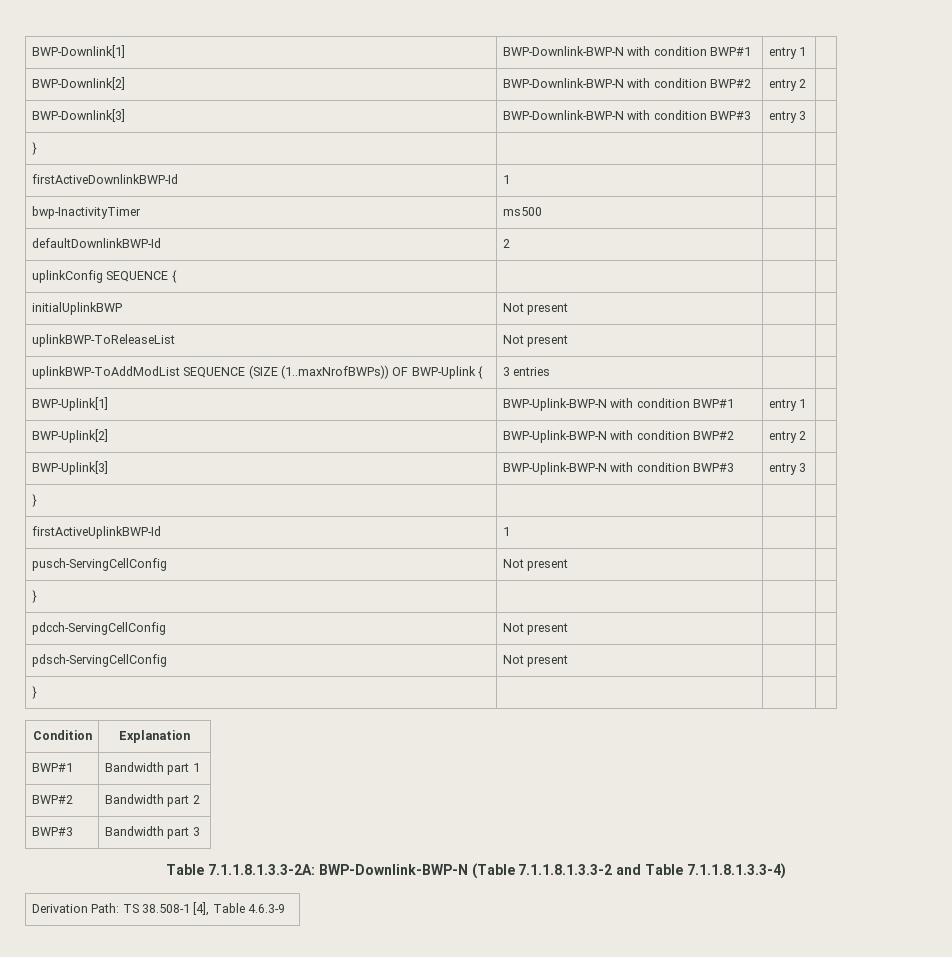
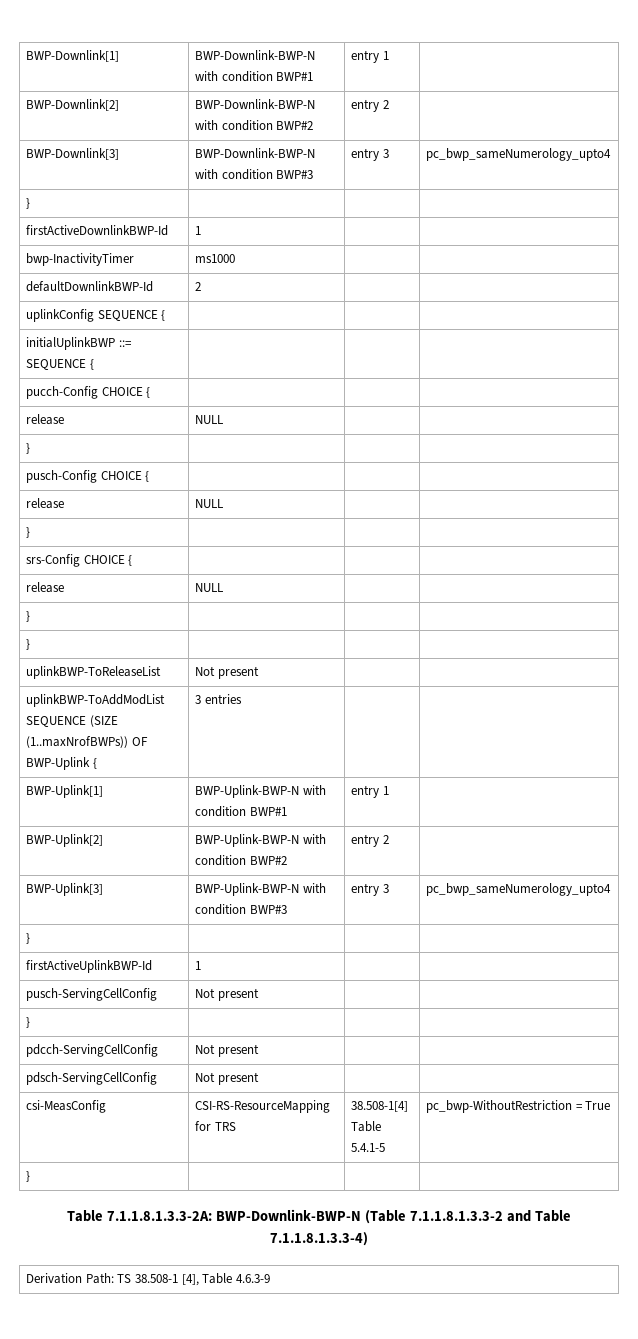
(807, 115) none -> [426,148,612,161] pc_bwp_sameNumerology_upto4
[502,207,542,216] ms500 -> [195,254,236,263] ms1000
[502,303,569,315] | Not present -> [118,340,132,347] [26,359,94,370] [26,386,151,399] [26,414,65,425] [195,415,224,424] [26,443,31,454] [26,470,150,483] [26,498,65,509] [195,499,224,508] [26,527,31,538] [26,554,133,567] [26,582,65,593] [195,583,224,592] [26,611,31,622] [26,639,31,650] ::= SEQUENCE { | | | // pucch-Config CHOICE { | | | // release | NULL | | // } | | | // pusch-Config CHOICE { | | | // release | NULL | | // } | | | // srs-Config CHOICE { | | | // release | NULL | | // } | | | // } |
(807, 467) none -> [426,883,612,896] pc_bwp_sameNumerology_upto4
[31,686,37,699] [32,730,92,740] [118,730,190,743] [31,763,73,772] [104,762,200,775] [31,795,73,804] [104,794,200,807] [31,827,73,836] [104,826,200,839] } | | | // Condition | Explanation // BWP#1 | Bandwidth part 1 // BWP#2 | Bandwidth part 2 // BWP#3 | Bandwidth part 3 -> [26,1100,107,1113] [195,1100,331,1113] [195,1121,236,1131] [351,1101,409,1112] [351,1121,382,1132] [351,1143,386,1152] [426,1100,611,1113] [26,1171,31,1182] csi-MeasConfig | CSI-RS-ResourceMapping for TRS | 38.508-1[4] Table 5.4.1-5 | pc_bwp-WithoutRestriction = True // } | | |

